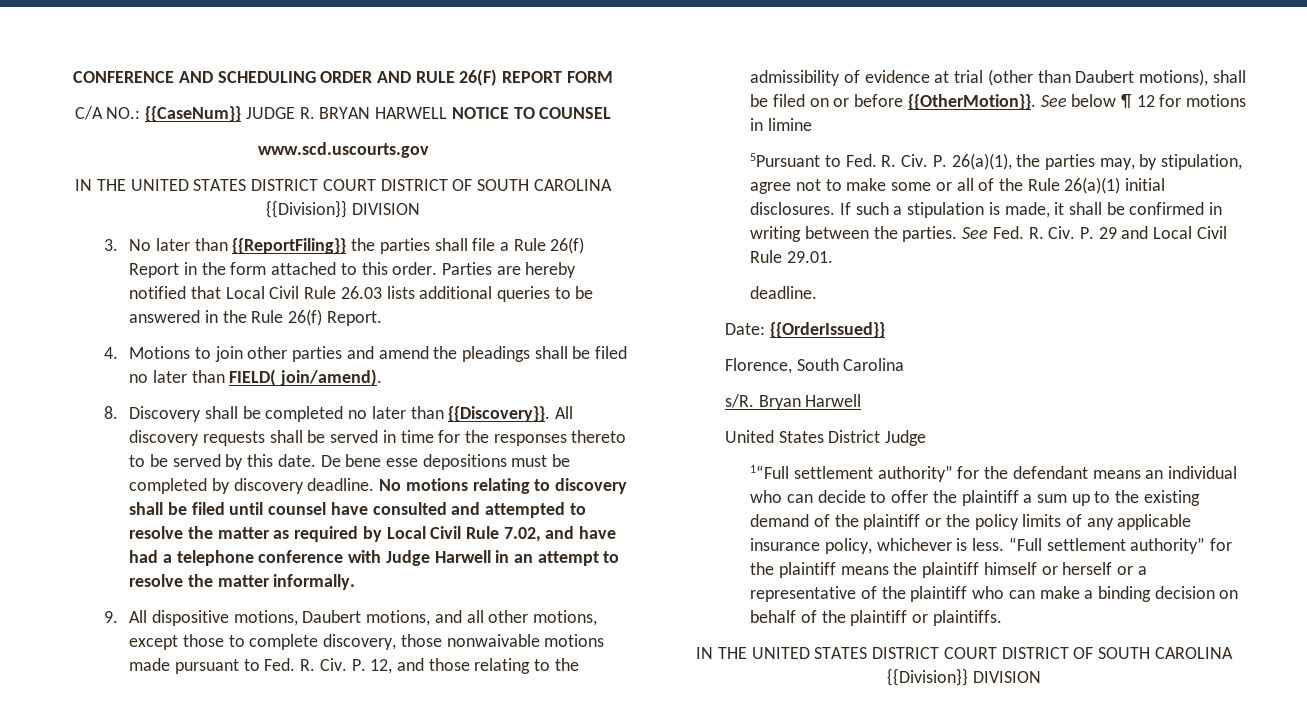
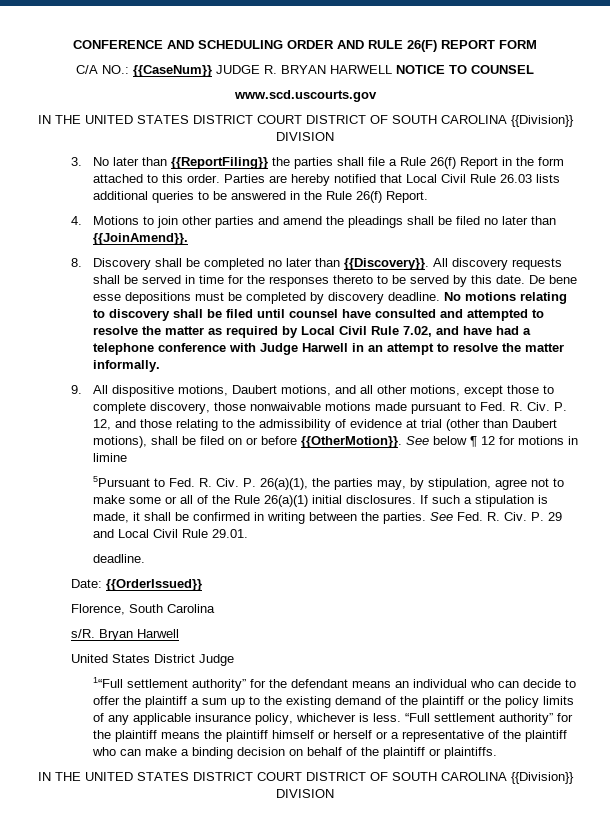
[229,369,383,386] FIELD( join/amend). -> [93,233,189,245] {{JoinAmend}}.

